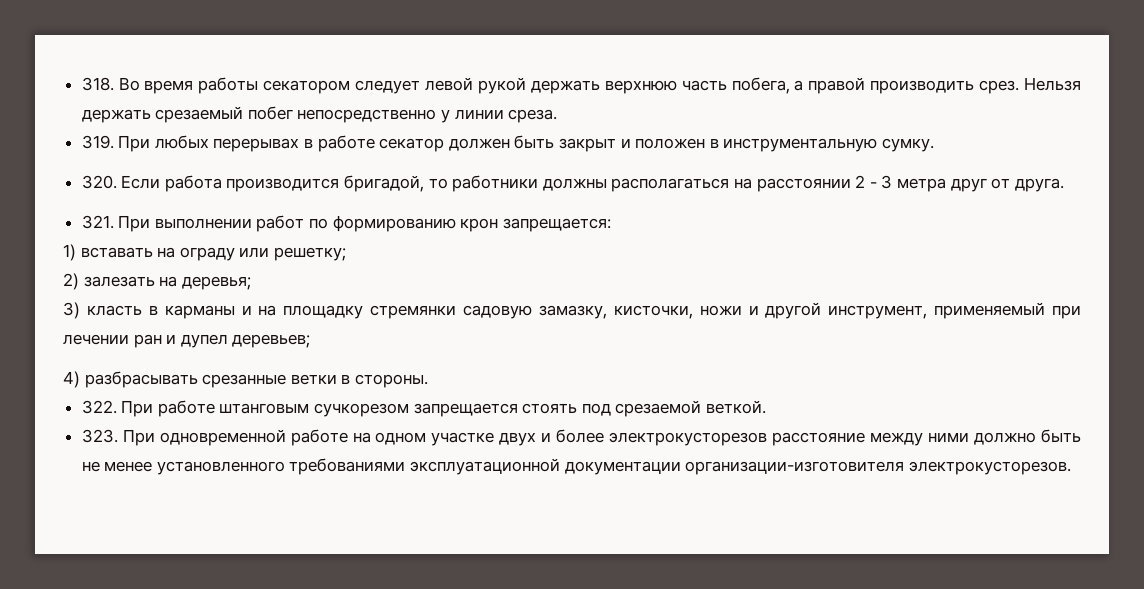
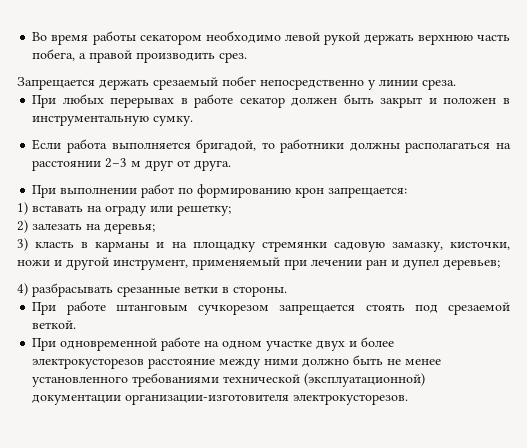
[81,77,114,91] 318. -> (32, 36) none
[355,80,421,94] следует -> [205,31,281,43] необходимо
[1023,77,1081,91] Нельзя -> [17,77,95,90] // Запрещается
[81,135,114,149] 319. -> (456, 84) none
[81,175,117,189] 320. -> (194, 121) none
[226,178,340,192] производится -> [111,142,191,149] выполняется
[855,175,946,192] 2 - 3 метра -> [105,158,142,168] 2–3 м
[81,215,114,229] 321. -> (232, 165) none
[81,400,117,414] 322. -> (287, 291) none
[81,429,118,443] 323. -> (77, 324) none
[410,458,561,475] эксплуатационной -> [223,373,426,387] технической (эксплуатационной)

